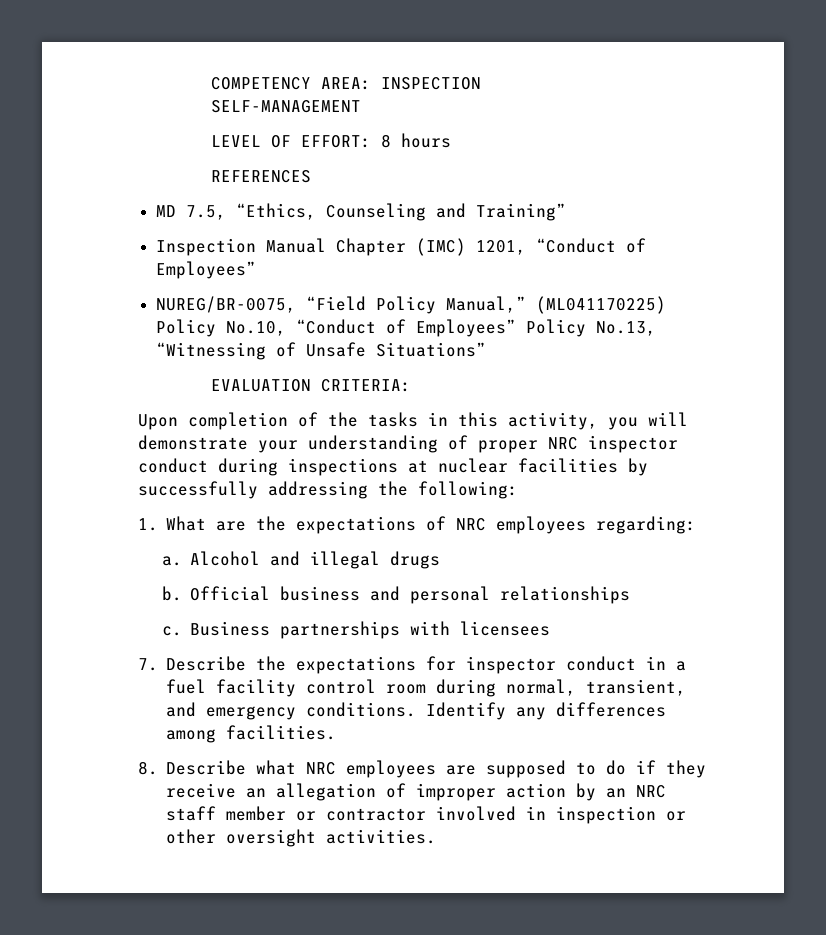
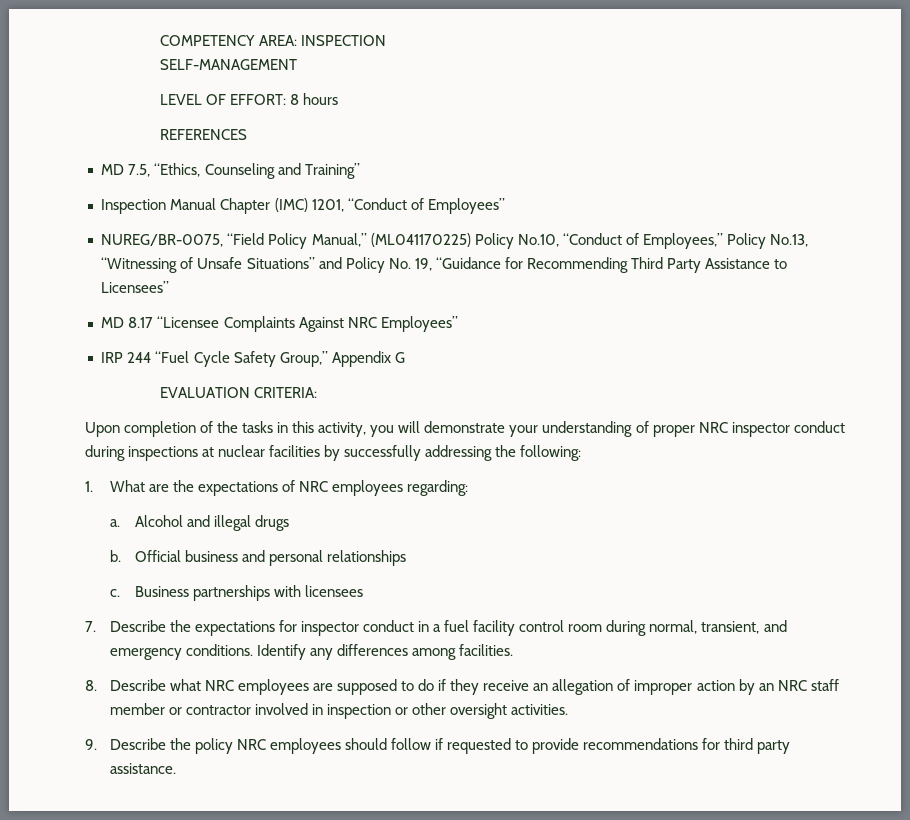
[416,319,517,337] Employees” -> [642,233,723,249] Employees,”
(487, 349) none -> [318,257,788,273] [101,281,170,293] [101,316,458,332] [101,351,405,367] and Policy No. 19, “Guidance for Recommending Third Party Assistance to Licensees” // MD 8.17 “Licensee Complaints Against NRC Employees” // IRP 244 “Fuel Cycle Safety Group,” Appendix G
(436, 836) none -> [84,738,791,754] [109,763,176,774] // 9. Describe the policy NRC employees should follow if requested to provide recommendations for third party assistance.

